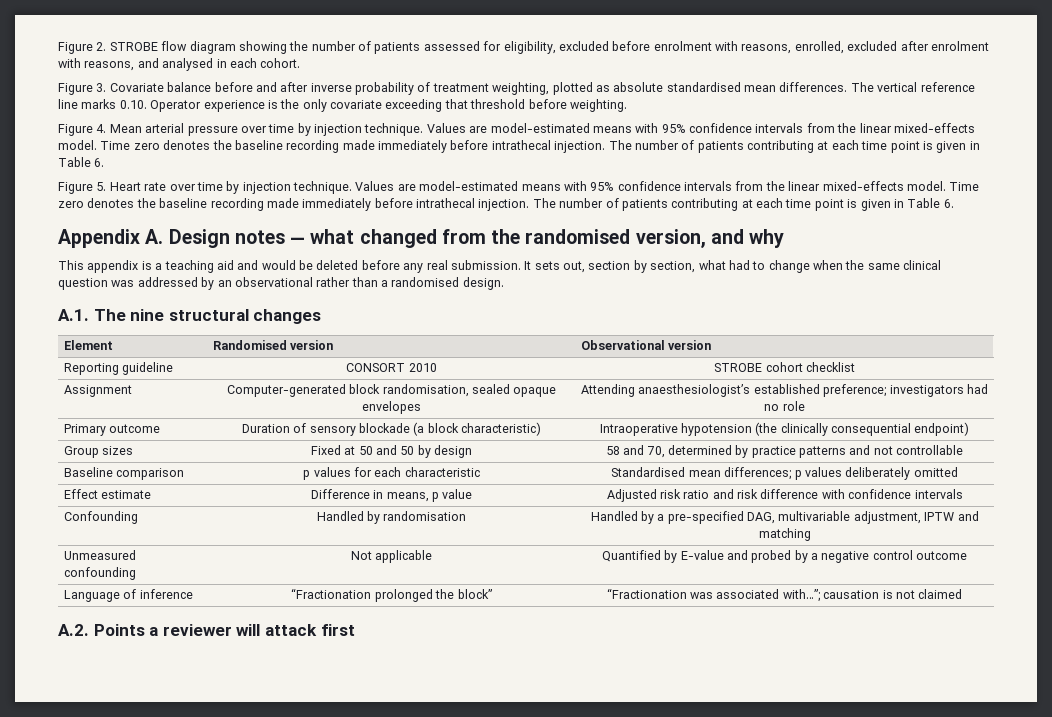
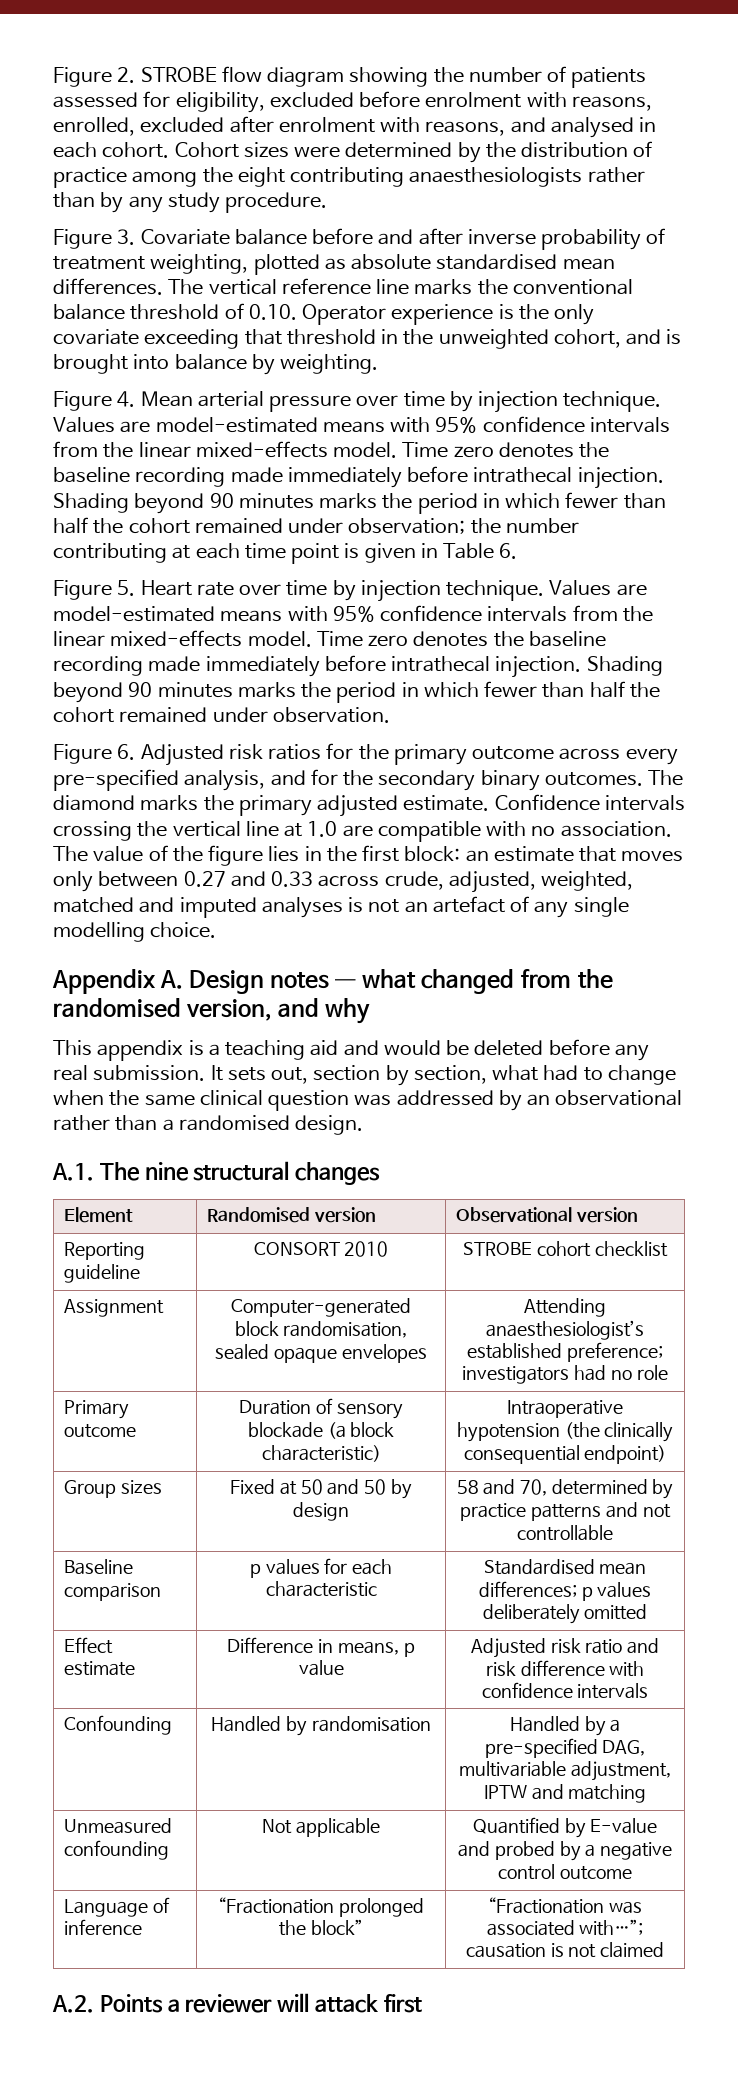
(301, 63) none -> [174,141,653,163] [53,167,645,188] [53,192,328,213] Cohort sizes were determined by the distribution of practice among the eight contributing anaesthesiologists rather than by any study procedure.
(117, 104) none -> [477,279,633,295] [53,303,244,320] the conventional balance threshold of
[528,99,567,109] before -> [381,329,682,349] [53,354,275,375] in the unweighted cohort, and is brought into balance by
[608,140,744,153] The number of patients -> [53,492,666,514] [53,517,579,534] Shading beyond 90 minutes marks the period in which fewer than half the cohort remained under observation; the number
[532,198,954,211] The number of patients contributing at each time point is given in Table 6. -> [586,656,663,676] [53,681,660,703] [53,707,390,723] [53,743,678,766] [53,769,684,791] [53,794,685,817] [53,821,672,842] [53,845,684,866] [53,871,634,893] [53,896,629,918] [53,922,217,942] Shading beyond 90 minutes marks the period in which fewer than half the cohort remained under observation. // Figure 6. Adjusted risk ratios for the primary outcome across every pre-specified analysis, and for the secondary binary outcomes. The diamond marks the primary adjusted estimate. Confidence intervals crossing the vertical line at 1.0 are compatible with no association. The value of the figure lies in the first block: an estimate that moves only between 0.27 and 0.33 across crude, adjusted, weighted, matched and imputed analyses is not an artefact of any single modelling choice.

